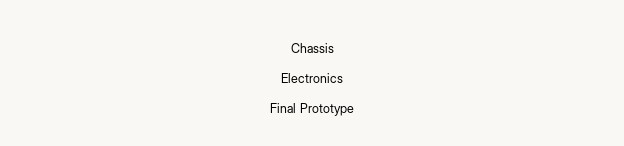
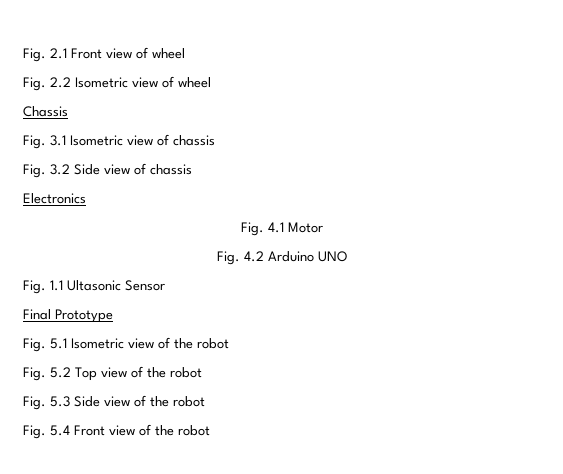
[290,43,334,53] [281,73,343,83] [270,103,354,116] Chassis // Electronics // Final Prototype -> [23,47,185,62] [23,76,211,91] [23,106,68,117] [23,134,215,149] [23,163,192,178] [23,193,86,204] [240,222,323,236] [216,251,347,265] [23,280,165,294] [23,309,113,323] [23,337,229,352] [23,366,202,381] [23,395,205,410] [23,424,210,439] Fig. 2.1 Front view of wheel // Fig. 2.2 Isometric view of wheel // Chassis // Fig. 3.1 Isometric view of chassis // Fig. 3.2 Side view of chassis // Electronics // Fig. 4.1 Motor // Fig. 4.2 Arduino UNO // Fig. 1.1 Ultasonic Sensor // Final Prototype // Fig. 5.1 Isometric view of the robot // Fig. 5.2 Top view of the robot // Fig. 5.3 Side view of the robot // Fig. 5.4 Front view of the robot

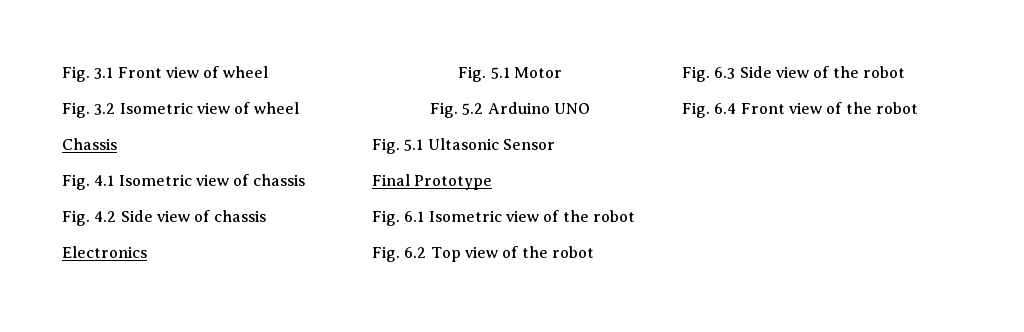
[23,48,67,62] Fig. 2.1 -> [62,66,114,82] Fig. 3.1
[50,77,71,88] 2.2 -> [94,103,116,115] 3.2
[50,135,66,146] 3.1 -> [94,175,115,186] 4.1
[50,164,70,175] 3.2 -> [94,211,117,222] 4.2
[267,222,284,233] 4.1 -> [490,67,510,79] 5.1
[243,251,264,262] 4.2 -> [462,103,484,115] 5.2
[50,280,63,291] 1.1 -> [404,139,424,151] 5.1
[50,338,67,349] 5.1 -> [404,211,425,222] 6.1
[50,367,71,378] 5.2 -> [404,247,427,258] 6.2
[50,396,70,407] 5.3 -> [714,67,736,79] 6.3
[50,425,70,436] 5.4 -> [714,103,737,114] 6.4

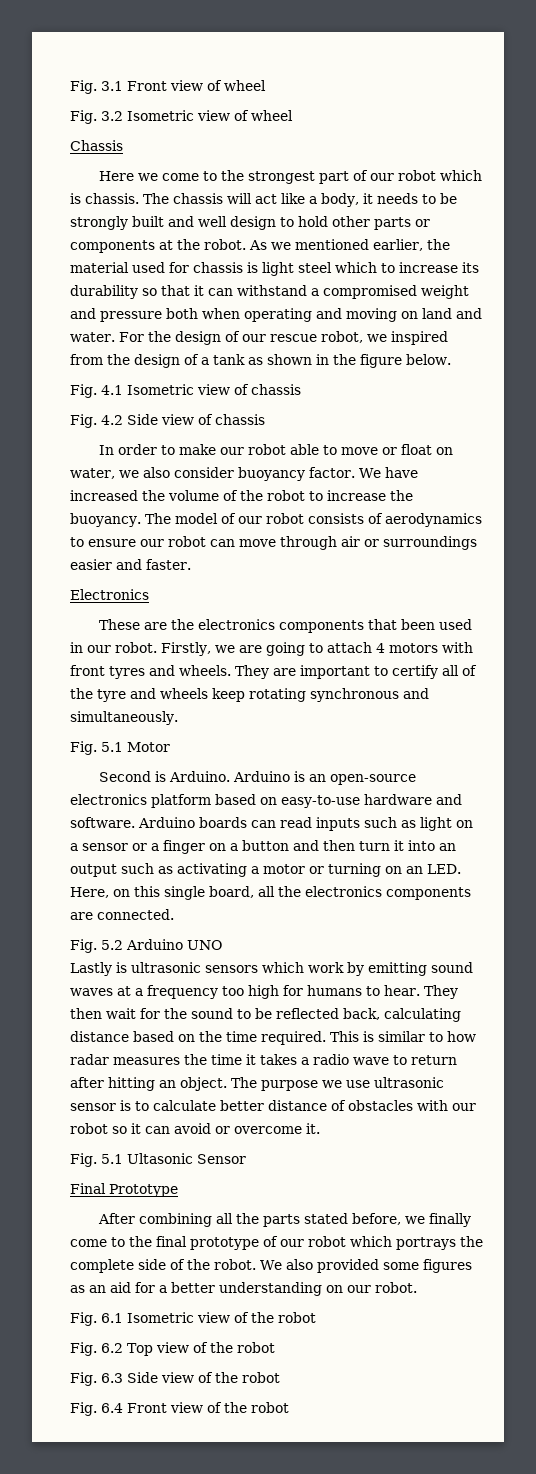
(117, 144) none -> [98,170,482,184] [70,193,457,207] [70,216,430,230] [70,239,450,253] [70,262,479,276] [70,285,469,299] [70,308,482,322] [70,331,448,345] [70,354,451,368] // Here we come to the strongest part of our robot which is chassis. The chassis will act like a body, it needs to be strongly built and well design to hold other parts or components at the robot. As we mentioned earlier, the material used for chassis is light steel which to increase its durability so that it can withstand a compromised weight and pressure both when operating and moving on land and water. For the design of our rescue robot, we inspired from the design of a tank as shown in the figure below.
[62,246,147,258] [458,66,562,82] [430,102,590,118] Electronics // Fig. 5.1 Motor // Fig. 5.2 Arduino UNO -> [98,444,453,455] [70,467,418,481] [70,490,413,501] [70,513,482,527] [70,536,477,550] [70,559,191,570] [70,589,149,600] [98,619,472,633] [70,642,473,656] [70,665,477,679] [70,688,429,702] [70,711,178,725] [70,741,170,755] [98,771,416,785] [70,794,462,808] [70,817,473,831] [70,840,456,854] [70,863,461,877] [70,886,471,900] [70,909,174,920] [70,939,222,953] [70,962,473,976] [70,985,458,999] [70,1008,461,1022] [70,1031,476,1045] [70,1054,457,1065] [70,1077,444,1091] [70,1100,476,1111] [70,1123,320,1134] In order to make our robot able to move or float on water, we also consider buoyancy factor. We have increased the volume of the robot to increase the buoyancy. The model of our robot consists of aerodynamics to ensure our robot can move through air or surroundings easier and faster. // Electronics // These are the electronics components that been used in our robot. Firstly, we are going to attach 4 motors with front tyres and wheels. They are important to certify all of the tyre and wheels keep rotating synchronous and simultaneously. // Fig. 5.1 Motor // Second is Arduino. Arduino is an open-source electronics platform based on easy-to-use hardware and software. Arduino boards can read inputs such as light on a sensor or a finger on a button and then turn it into an output such as activating a motor or turning on an LED. Here, on this single board, all the electronics components are connected. // Fig. 5.2 Arduino UNO // Lastly is ultrasonic sensors which work by emitting sound waves at a frequency too high for humans to hear. They then wait for the sound to be reflected back, calculating distance based on the time required. This is similar to how radar measures the time it takes a radio wave to return after hitting an object. The purpose we use ultrasonic sensor is to calculate better distance of obstacles with our robot so it can avoid or overcome it.
(493, 182) none -> [97,1213,471,1227] [70,1236,483,1250] [70,1259,472,1273] [70,1282,417,1296] // After combining all the parts stated before, we finally come to the final prototype of our robot which portrays the complete side of the robot. We also provided some figures as an aid for a better understanding on our robot.

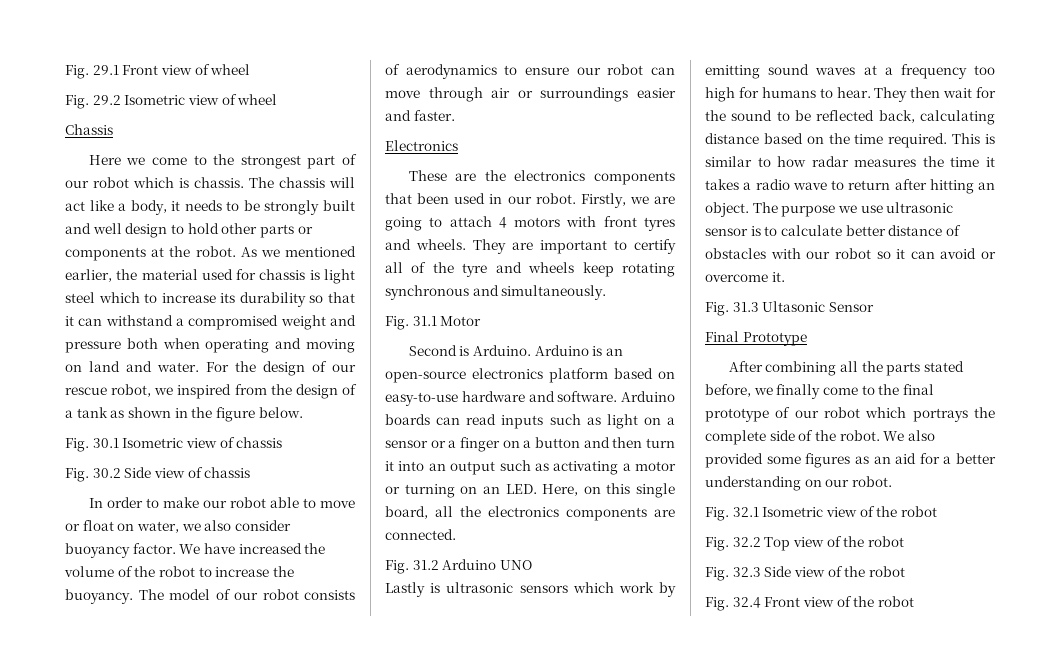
[70,80,123,94] Fig. 3.1 -> [65,65,119,79] Fig. 29.1
[101,111,123,121] 3.2 -> [92,95,121,105] 29.2
[101,385,123,395] 4.1 -> [92,438,119,448] 30.1
[101,415,123,425] 4.2 -> [92,468,121,478] 30.2
[101,742,123,752] 5.1 -> [412,316,437,326] 31.1
[101,940,123,950] 5.2 -> [412,560,439,570] 31.2
[101,1154,123,1164] 5.1 -> [732,302,759,312] 31.3
[101,1313,123,1323] 6.1 -> [732,507,759,517] 32.1
[101,1343,123,1353] 6.2 -> [732,537,761,547] 32.2
[101,1373,123,1383] 6.3 -> [732,567,761,577] 32.3
[101,1403,123,1413] 6.4 -> [732,597,761,608] 32.4

